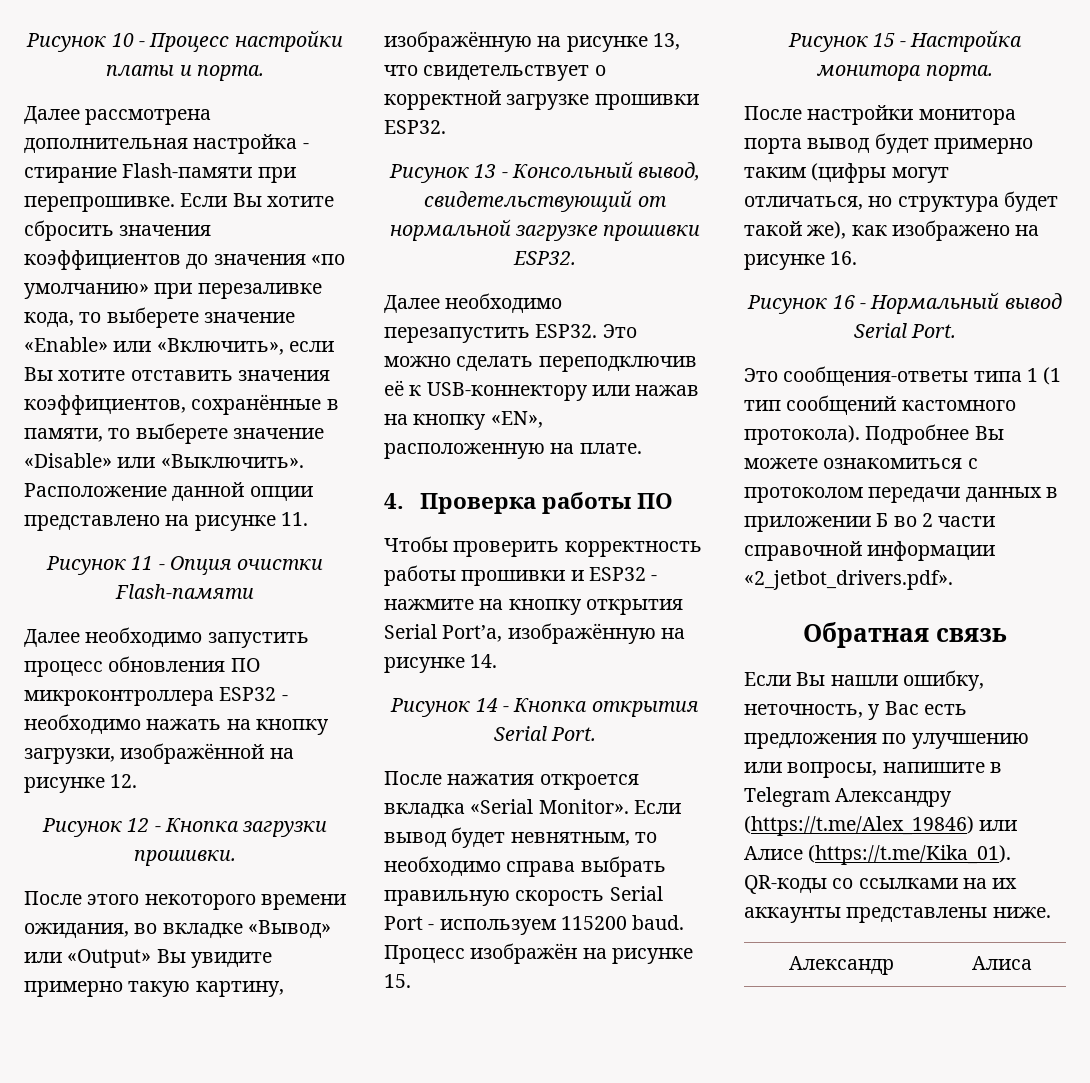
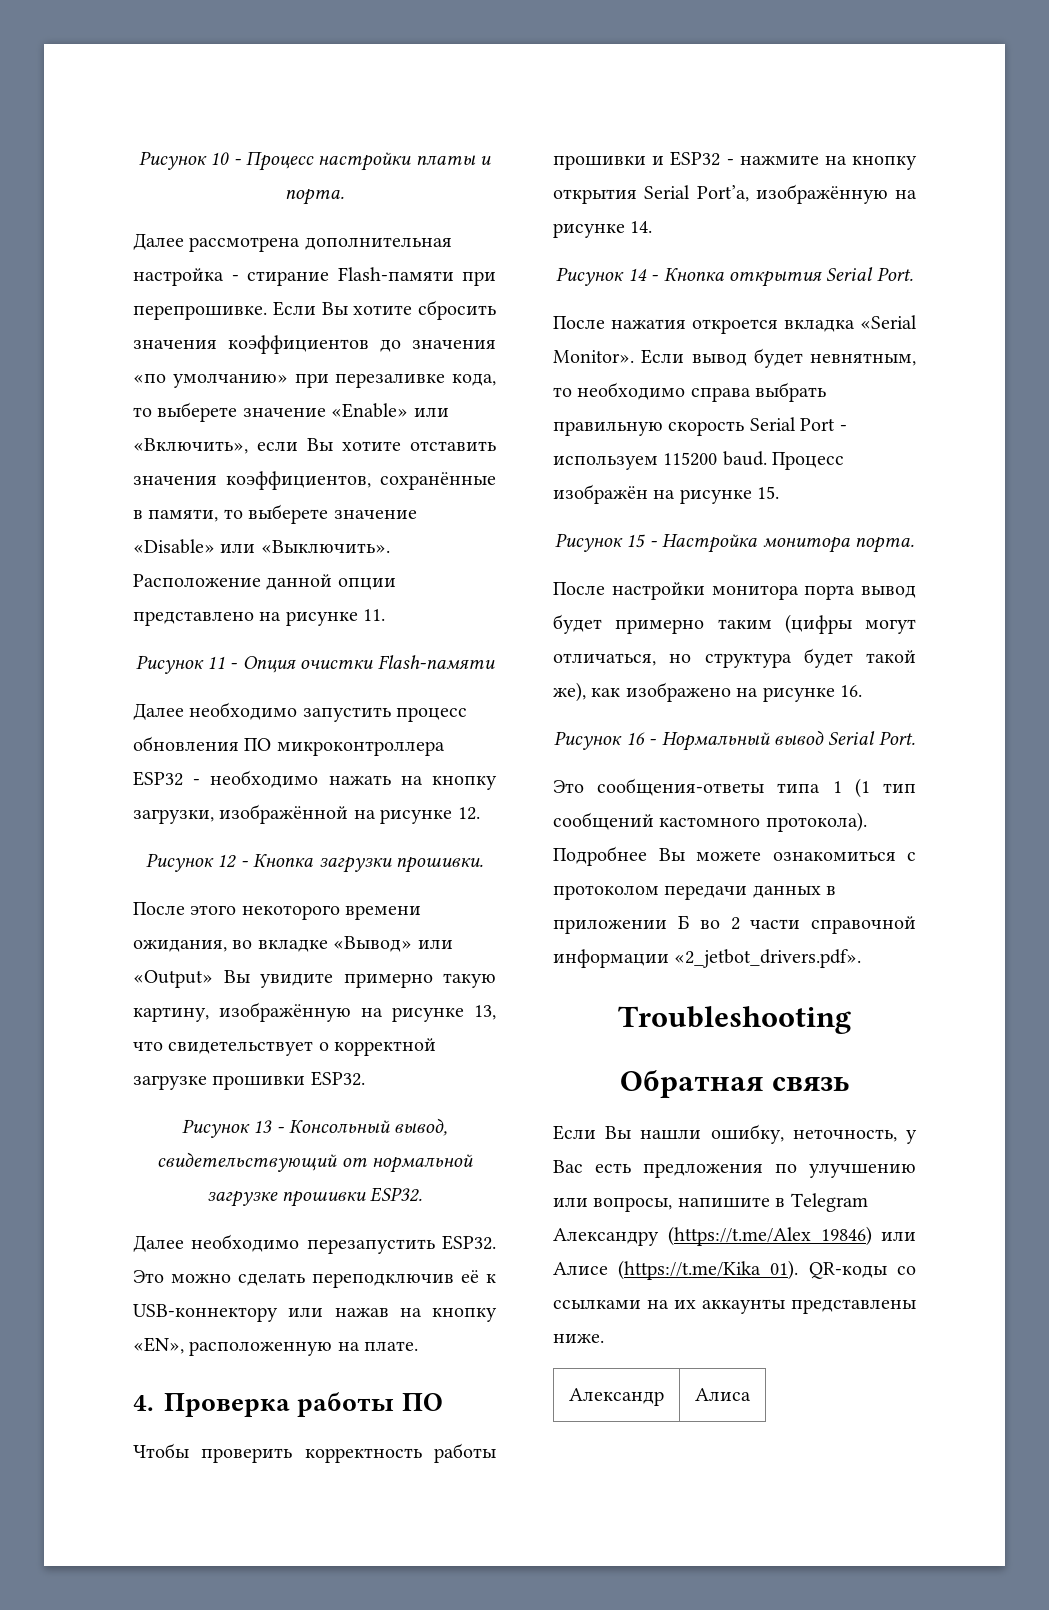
(953, 580) none -> [618,1006,851,1034] // Troubleshooting

